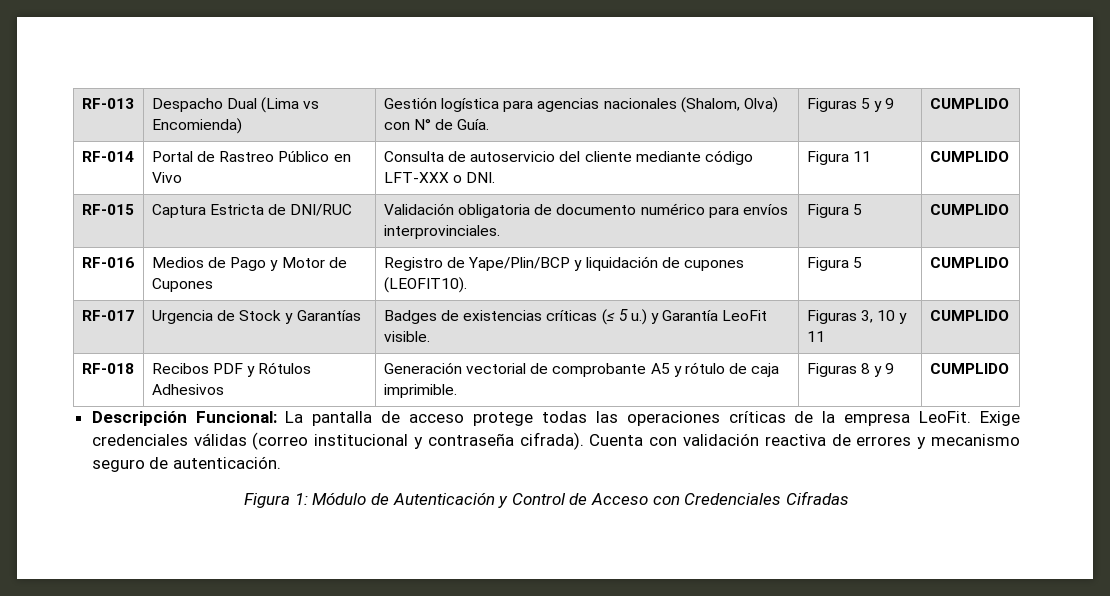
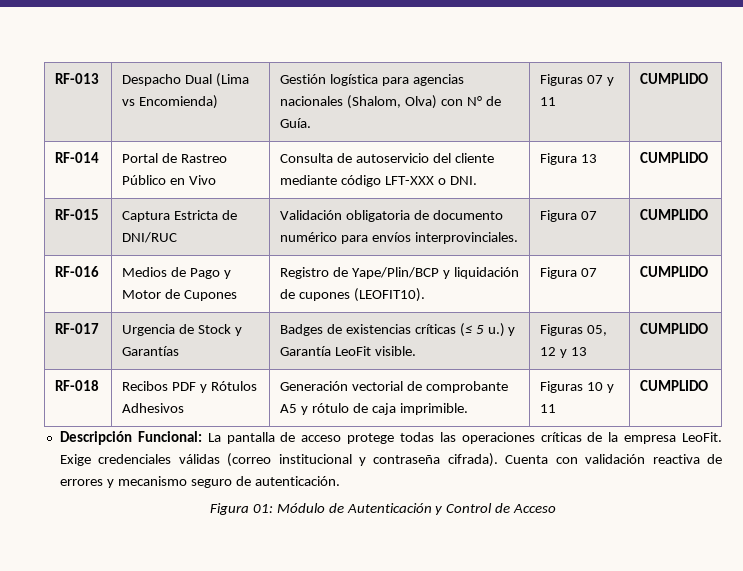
[860,98,895,112] 5 y 9 -> [586,75,614,86] [540,97,557,106] 07 y 11
[852,151,871,162] 11 -> [580,154,597,163] 13
[852,204,862,215] 5 -> [580,211,597,220] 07
[852,257,862,268] 5 -> [580,268,597,277] 07
[860,310,908,324] [806,331,825,342] 3, 10 y 11 -> [586,325,607,336] [540,347,587,358] 05, 12 y 13
[860,363,895,377] 8 y 9 -> [586,382,614,393] [540,404,557,413] 10 y 11
[294,493,308,505] 1: -> [252,504,273,513] 01:
[652,491,849,505] con Credenciales Cifradas -> (557, 508) none

